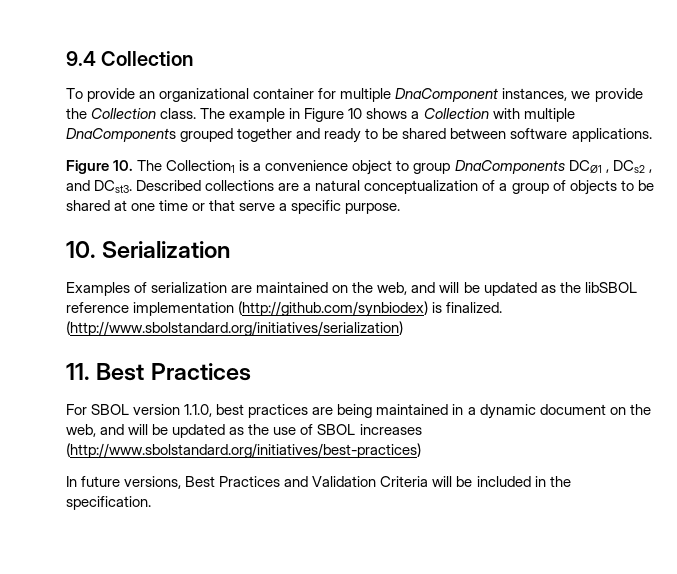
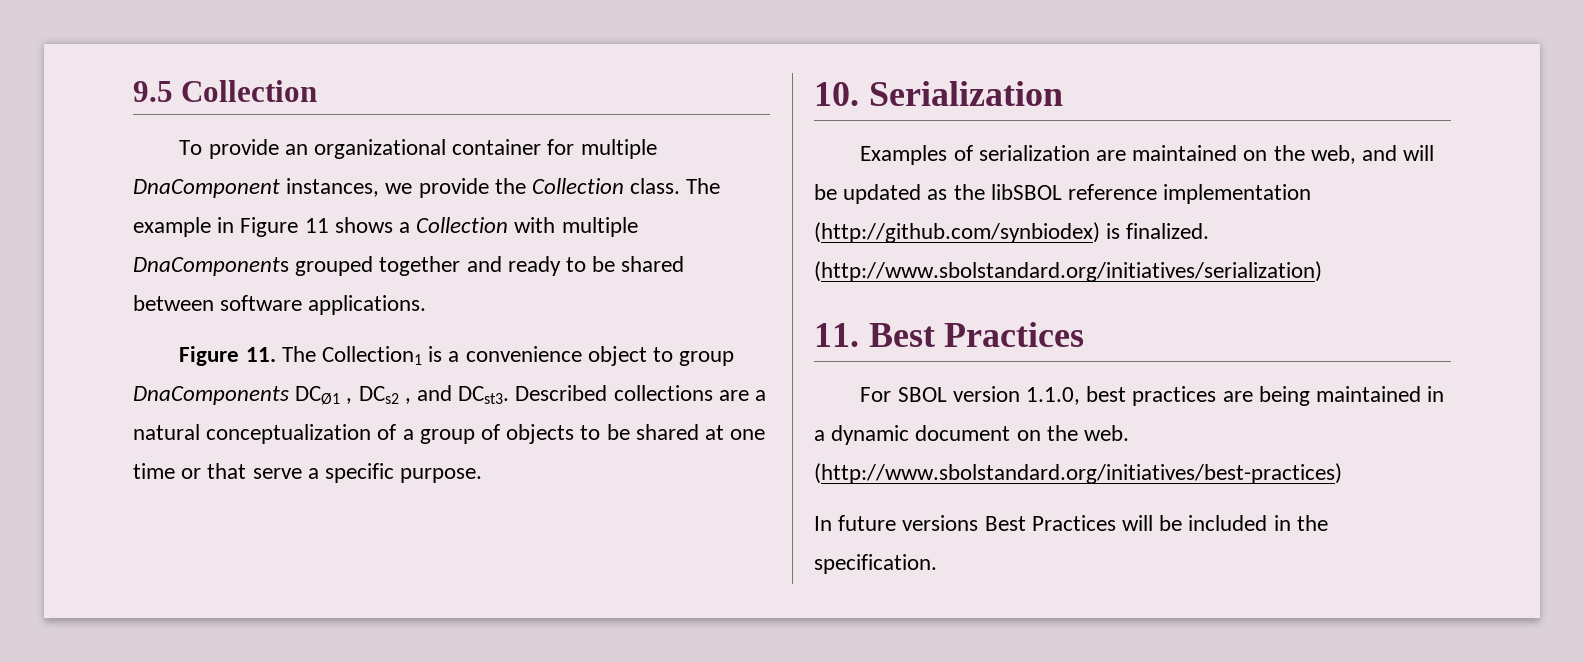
[66,51,96,66] 9.4 -> [133,81,173,102] 9.5
[348,108,363,119] 10 -> [304,218,329,233] 11
[113,160,134,171] 10. -> [245,347,276,362] 11.
[66,424,422,438] web, and will be updated as the use of SBOL increases -> [1084,425,1130,441] web.
[124,476,429,489] versions, Best Practices and Validation Criteria -> [902,515,1116,531] versions Best Practices

